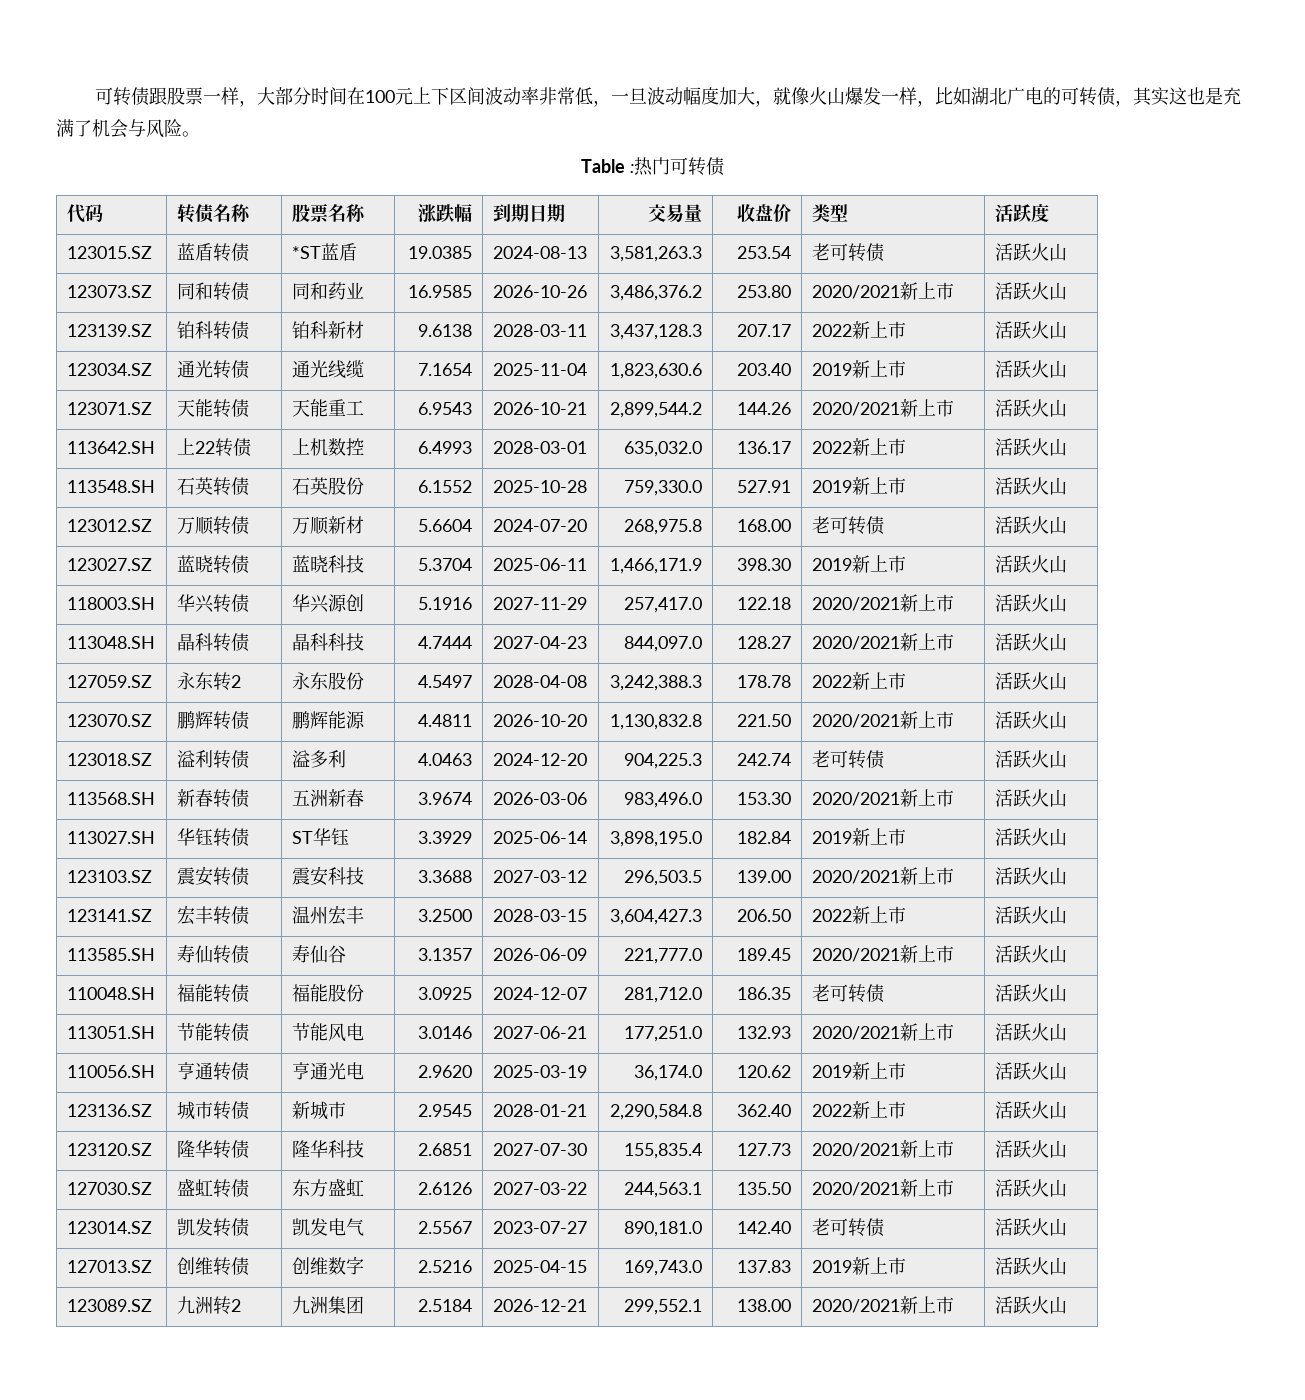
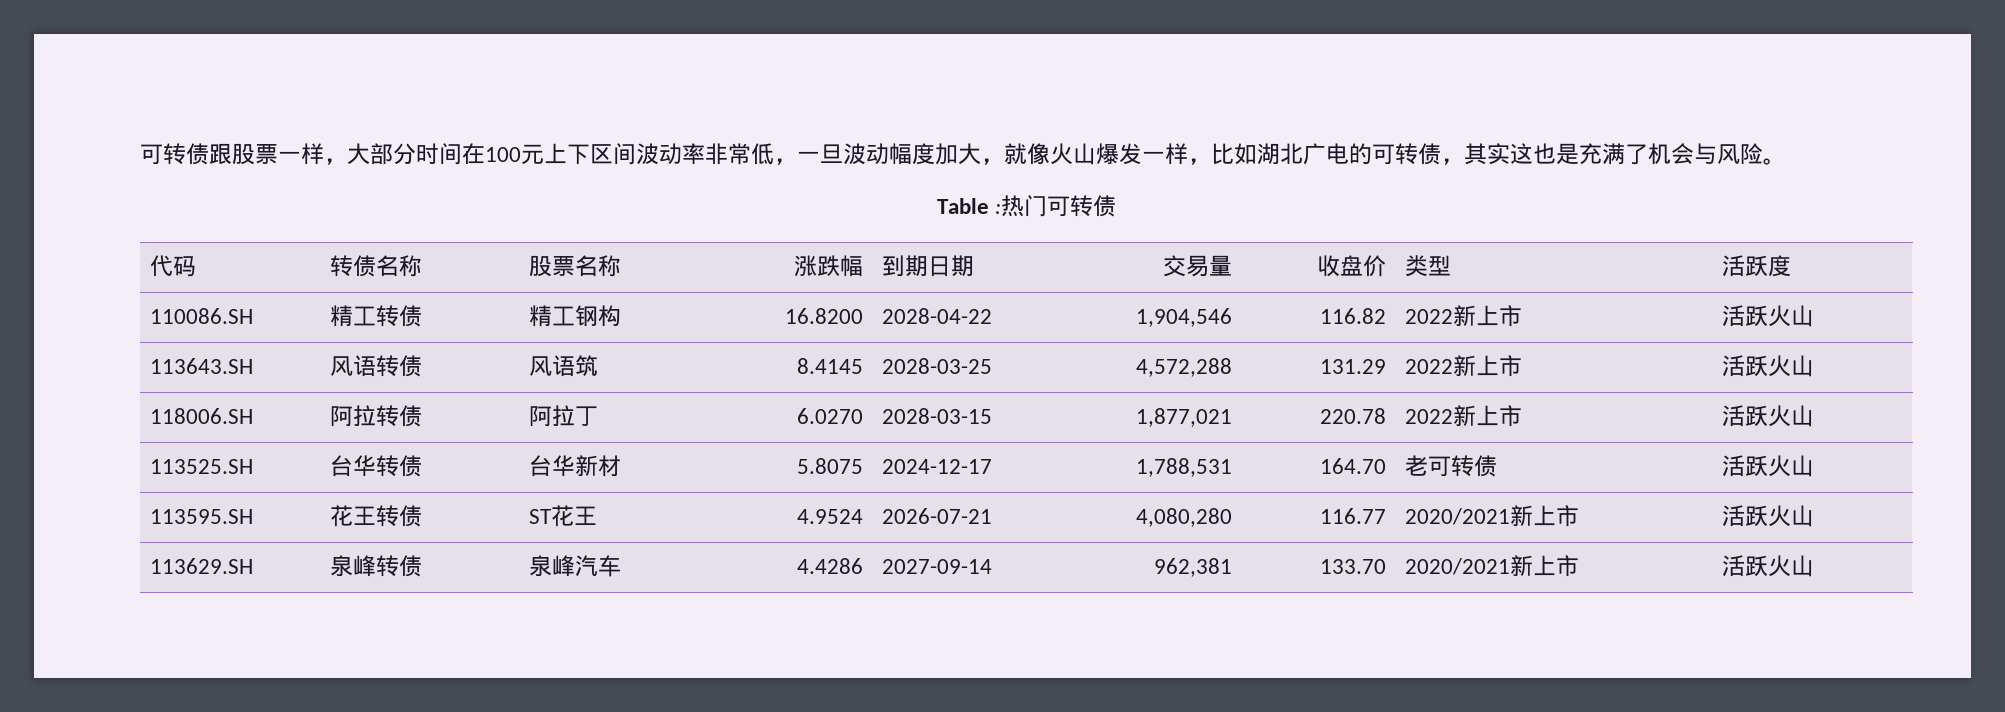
[66,246,152,259] [176,243,249,262] [291,243,357,261] [408,246,473,259] [492,246,587,259] [610,246,703,262] [737,246,792,259] [811,243,884,262] [994,243,1067,261] [66,285,152,298] [176,282,249,301] [291,282,364,300] [408,285,473,298] [492,285,587,298] [610,285,703,301] [737,285,792,298] [811,282,954,300] [994,282,1067,300] [66,324,152,337] [176,321,249,340] [291,321,364,339] [418,324,473,337] [492,324,587,337] [610,324,703,340] [737,324,792,337] [811,321,906,339] [994,321,1067,339] [66,363,152,376] [176,360,249,379] [291,360,364,379] [418,363,473,376] [492,363,587,376] [610,363,703,379] [737,363,792,376] [811,360,906,378] [994,360,1067,378] [66,402,152,415] [176,399,249,418] [291,399,364,417] [418,402,473,415] [492,402,587,415] [610,402,703,418] [737,402,792,415] [811,399,954,417] [994,399,1067,417] [66,441,155,454] [176,438,251,457] [291,438,364,456] [418,441,473,454] [492,441,587,454] [624,441,703,457] [737,441,792,454] [811,438,906,456] [994,438,1067,456] [66,480,155,493] [176,477,249,496] [291,477,364,495] [418,480,473,493] [492,480,587,493] [624,480,703,496] [737,480,792,493] [811,477,906,495] [994,477,1067,495] [66,519,152,532] [176,516,249,535] [291,516,364,535] [418,519,473,532] [492,519,587,532] [624,519,703,535] [737,519,792,532] [811,516,884,535] [994,516,1067,534] [66,558,152,571] [176,555,249,574] [291,555,364,573] [418,558,473,571] [492,558,587,571] [610,558,703,574] [737,558,792,571] [811,555,906,573] [994,555,1067,573] [66,597,155,610] [176,594,249,613] [291,594,364,613] [418,597,473,610] [492,597,587,610] [624,597,703,613] [737,597,792,610] [811,594,954,612] [994,594,1067,612] [66,636,155,649] [176,633,249,652] [291,633,364,651] [418,636,473,649] [492,636,587,649] [624,636,703,652] [737,636,792,649] [811,633,954,651] [994,633,1067,651] [66,675,152,688] [176,672,241,691] [291,672,364,690] [418,675,473,688] [492,675,587,688] [610,675,703,691] [737,675,792,688] [811,672,906,690] [994,672,1067,690] [66,714,152,727] [176,711,249,730] [291,711,365,729] [418,714,473,727] [492,714,587,727] [610,714,703,730] [737,714,792,727] [811,711,954,729] [994,711,1067,729] [66,753,152,766] [176,750,249,769] [291,750,346,768] [418,753,473,766] [492,753,587,766] [624,753,703,769] [737,753,792,766] [811,750,884,769] [994,750,1067,768] [66,792,155,805] [176,789,249,808] [291,789,364,807] [418,792,473,805] [492,792,587,805] [624,792,703,808] [737,792,792,805] [811,789,954,807] [994,789,1067,807] [66,831,155,844] [176,828,249,847] [291,828,349,846] [418,831,473,844] [492,831,587,844] [610,831,703,847] [737,831,792,844] [811,828,906,846] [994,828,1067,846] [66,870,152,883] [176,866,249,886] [291,866,364,886] [418,870,473,883] [492,870,587,883] [624,870,703,886] [737,870,792,883] [811,867,954,885] [994,867,1067,885] [66,909,152,922] [176,906,249,925] [291,906,364,925] [418,909,473,922] [492,909,587,922] [610,909,703,925] [737,909,792,922] [811,906,906,924] [994,906,1067,924] [66,948,155,961] [176,945,249,964] [291,945,346,963] [418,948,473,961] [492,948,587,961] [624,948,703,964] [737,948,792,961] [811,945,954,963] [994,945,1067,963] [66,987,155,1000] [176,984,249,1003] [291,984,364,1002] [418,987,473,1000] [492,987,587,1000] [624,987,703,1003] [737,987,792,1000] [811,984,884,1003] [994,984,1067,1002] [66,1026,155,1039] [176,1023,249,1042] [291,1023,364,1042] [418,1026,473,1039] [492,1026,587,1039] [624,1026,703,1042] [737,1026,792,1039] [811,1023,954,1041] [994,1023,1067,1041] [66,1065,155,1078] [176,1062,249,1081] [291,1062,364,1080] [418,1065,473,1078] [492,1065,587,1078] [634,1065,703,1081] [737,1065,792,1078] [811,1062,906,1080] [994,1062,1067,1080] [66,1104,152,1117] [176,1101,249,1120] [291,1101,346,1120] [418,1104,473,1117] [492,1104,587,1117] [610,1104,703,1120] [737,1104,792,1117] [811,1101,906,1119] [994,1101,1067,1119] [66,1143,152,1156] [176,1140,249,1159] [291,1140,364,1158] [418,1143,473,1156] [492,1143,587,1156] [624,1143,703,1159] [737,1143,792,1156] [811,1140,954,1158] [994,1140,1067,1158] [66,1182,152,1195] [176,1179,249,1198] [291,1179,364,1197] [418,1182,473,1195] [492,1182,587,1195] [624,1182,703,1198] [737,1182,792,1195] [811,1179,954,1197] [994,1179,1067,1197] [66,1221,152,1234] [176,1218,249,1237] [291,1218,364,1236] [418,1221,473,1234] [492,1221,587,1234] [624,1221,703,1237] [737,1221,792,1234] [811,1218,884,1237] [994,1218,1067,1236] [66,1260,152,1273] [176,1257,249,1276] [291,1256,364,1275] [418,1260,473,1273] [492,1260,587,1273] [624,1260,703,1276] [737,1260,792,1273] [811,1257,906,1275] [994,1257,1067,1275] [66,1299,152,1312] [176,1296,241,1315] [291,1296,364,1314] [418,1299,473,1312] [492,1299,587,1312] [624,1299,703,1315] [737,1299,792,1312] [811,1296,954,1314] [994,1296,1067,1314] 123015.SZ | 蓝盾转债 | *ST蓝盾 | 19.0385 | 2024-08-13 | 3,581,263.3 | 253.54 | 老可转债 | 活跃火山 // 123073.SZ | 同和转债 | 同和药业 | 16.9585 | 2026-10-26 | 3,486,376.2 | 253.80 | 2020/2021新上市 | 活跃火山 // 123139.SZ | 铂科转债 | 铂科新材 | 9.6138 | 2028-03-11 | 3,437,128.3 | 207.17 | 2022新上市 | 活跃火山 // 123034.SZ | 通光转债 | 通光线缆 | 7.1654 | 2025-11-04 | 1,823,630.6 | 203.40 | 2019新上市 | 活跃火山 // 123071.SZ | 天能转债 | 天能重工 | 6.9543 | 2026-10-21 | 2,899,544.2 | 144.26 | 2020/2021新上市 | 活跃火山 // 113642.SH | 上22转债 | 上机数控 | 6.4993 | 2028-03-01 | 635,032.0 | 136.17 | 2022新上市 | 活跃火山 // 113548.SH | 石英转债 | 石英股份 | 6.1552 | 2025-10-28 | 759,330.0 | 527.91 | 2019新上市 | 活跃火山 // 123012.SZ | 万顺转债 | 万顺新材 | 5.6604 | 2024-07-20 | 268,975.8 | 168.00 | 老可转债 | 活跃火山 // 123027.SZ | 蓝晓转债 | 蓝晓科技 | 5.3704 | 2025-06-11 | 1,466,171.9 | 398.30 | 2019新上市 | 活跃火山 // 118003.SH | 华兴转债 | 华兴源创 | 5.1916 | 2027-11-29 | 257,417.0 | 122.18 | 2020/2021新上市 | 活跃火山 // 113048.SH | 晶科转债 | 晶科科技 | 4.7444 | 2027-04-23 | 844,097.0 | 128.27 | 2020/2021新上市 | 活跃火山 // 127059.SZ | 永东转2 | 永东股份 | 4.5497 | 2028-04-08 | 3,242,388.3 | 178.78 | 2022新上市 | 活跃火山 // 123070.SZ | 鹏辉转债 | 鹏辉能源 | 4.4811 | 2026-10-20 | 1,130,832.8 | 221.50 | 2020/2021新上市 | 活跃火山 // 123018.SZ | 溢利转债 | 溢多利 | 4.0463 | 2024-12-20 | 904,225.3 | 242.74 | 老可转债 | 活跃火山 // 113568.SH | 新春转债 | 五洲新春 | 3.9674 | 2026-03-06 | 983,496.0 | 153.30 | 2020/2021新上市 | 活跃火山 // 113027.SH | 华钰转债 | ST华钰 | 3.3929 | 2025-06-14 | 3,898,195.0 | 182.84 | 2019新上市 | 活跃火山 // 123103.SZ | 震安转债 | 震安科技 | 3.3688 | 2027-03-12 | 296,503.5 | 139.00 | 2020/2021新上市 | 活跃火山 // 123141.SZ | 宏丰转债 | 温州宏丰 | 3.2500 | 2028-03-15 | 3,604,427.3 | 206.50 | 2022新上市 | 活跃火山 // 113585.SH | 寿仙转债 | 寿仙谷 | 3.1357 | 2026-06-09 | 221,777.0 | 189.45 | 2020/2021新上市 | 活跃火山 // 110048.SH | 福能转债 | 福能股份 | 3.0925 | 2024-12-07 | 281,712.0 | 186.35 | 老可转债 | 活跃火山 // 113051.SH | 节能转债 | 节能风电 | 3.0146 | 2027-06-21 | 177,251.0 | 132.93 | 2020/2021新上市 | 活跃火山 // 110056.SH | 亨通转债 | 亨通光电 | 2.9620 | 2025-03-19 | 36,174.0 | 120.62 | 2019新上市 | 活跃火山 // 123136.SZ | 城市转债 | 新城市 | 2.9545 | 2028-01-21 | 2,290,584.8 | 362.40 | 2022新上市 | 活跃火山 // 123120.SZ | 隆华转债 | 隆华科技 | 2.6851 | 2027-07-30 | 155,835.4 | 127.73 | 2020/2021新上市 | 活跃火山 // 127030.SZ | 盛虹转债 | 东方盛虹 | 2.6126 | 2027-03-22 | 244,563.1 | 135.50 | 2020/2021新上市 | 活跃火山 // 123014.SZ | 凯发转债 | 凯发电气 | 2.5567 | 2023-07-27 | 890,181.0 | 142.40 | 老可转债 | 活跃火山 // 127013.SZ | 创维转债 | 创维数字 | 2.5216 | 2025-04-15 | 169,743.0 | 137.83 | 2019新上市 | 活跃火山 // 123089.SZ | 九洲转2 | 九洲集团 | 2.5184 | 2026-12-21 | 299,552.1 | 138.00 | 2020/2021新上市 | 活跃火山 -> [150,308,254,324] [330,305,423,327] [529,305,622,327] [784,308,863,324] [882,308,993,324] [1135,308,1232,327] [1319,308,1386,324] [1405,305,1523,327] [1722,305,1815,327] [150,358,254,374] [330,355,423,377] [529,355,599,377] [796,358,863,374] [882,358,993,374] [1135,358,1232,377] [1319,359,1386,374] [1405,355,1523,377] [1722,355,1815,377] [150,408,254,424] [330,405,423,427] [529,405,599,427] [796,408,863,424] [882,408,993,424] [1135,408,1232,427] [1319,408,1386,424] [1405,405,1523,427] [1722,405,1815,427] [150,459,254,474] [330,455,423,477] [529,455,622,477] [796,458,863,474] [882,459,993,474] [1135,458,1232,477] [1319,458,1386,474] [1405,455,1498,477] [1722,455,1815,477] [150,509,254,524] [330,505,423,527] [529,505,598,527] [796,509,863,524] [882,508,993,524] [1135,508,1232,527] [1319,508,1386,524] [1405,505,1580,527] [1722,505,1815,527] [150,558,254,574] [330,555,423,577] [529,555,622,577] [796,558,863,574] [882,559,993,574] [1153,558,1232,577] [1319,559,1386,574] [1405,555,1580,577] [1722,555,1815,577] 110086.SH | 精工转债 | 精工钢构 | 16.8200 | 2028-04-22 | 1,904,546 | 116.82 | 2022新上市 | 活跃火山 // 113643.SH | 风语转债 | 风语筑 | 8.4145 | 2028-03-25 | 4,572,288 | 131.29 | 2022新上市 | 活跃火山 // 118006.SH | 阿拉转债 | 阿拉丁 | 6.0270 | 2028-03-15 | 1,877,021 | 220.78 | 2022新上市 | 活跃火山 // 113525.SH | 台华转债 | 台华新材 | 5.8075 | 2024-12-17 | 1,788,531 | 164.70 | 老可转债 | 活跃火山 // 113595.SH | 花王转债 | ST花王 | 4.9524 | 2026-07-21 | 4,080,280 | 116.77 | 2020/2021新上市 | 活跃火山 // 113629.SH | 泉峰转债 | 泉峰汽车 | 4.4286 | 2027-09-14 | 962,381 | 133.70 | 2020/2021新上市 | 活跃火山

